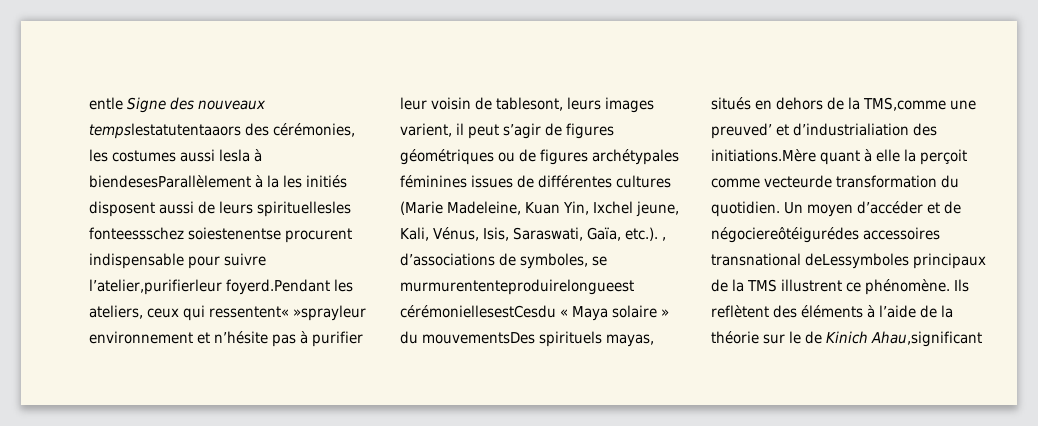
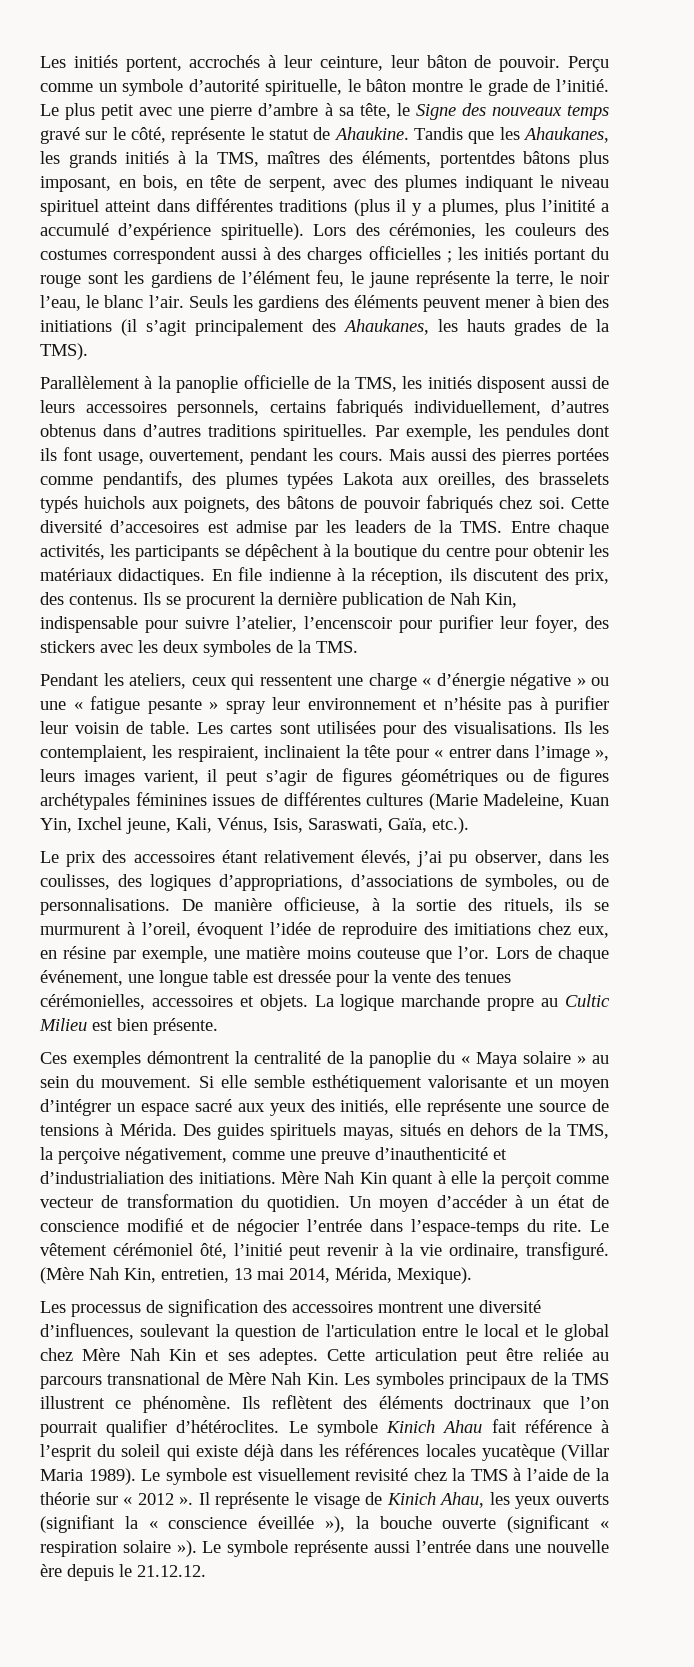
[89,97,267,113] [89,123,356,139] [89,149,263,162] [89,175,280,188] entle Signe des nouveaux tempslestatutentaaors des cérémonies, les costumes aussi lesla à biendesesParallèlement à la -> [40,55,609,72] [40,79,610,96] [40,103,609,120] [40,127,609,144] [40,151,609,168] [40,175,609,192] [40,198,609,216] [40,223,609,240] [40,246,609,264] [40,270,610,288] [40,295,609,312] [40,319,609,336] [40,343,88,360] [40,375,397,393] Les initiés portent, accrochés à leur ceinture, leur bâton de pouvoir. Perçu comme un symbole d’autorité spirituelle, le bâton montre le grade de l’initié. Le plus petit avec une pierre d’ambre à sa tête, le Signe des nouveaux temps gravé sur le côté, représente le statut de Ahaukine. Tandis que les Ahaukanes, les grands initiés à la TMS, maîtres des éléments, portentdes bâtons plus imposant, en bois, en tête de serpent, avec des plumes indiquant le niveau spirituel atteint dans différentes traditions (plus il y a plumes, plus l’initité a accumulé d’expérience spirituelle). Lors des cérémonies, les couleurs des costumes correspondent aussi à des charges officielles ; les initiés portant du rouge sont les gardiens de l’élément feu, le jaune représente la terre, le noir l’eau, le blanc l’air. Seuls les gardiens des éléments peuvent mener à bien des initiations (il s’agit principalement des Ahaukanes, les hauts grades de la TMS). // Parallèlement à la panoplie officielle de la TMS,
[257,201,352,217] [89,227,353,243] [89,253,267,269] [89,279,354,295] [89,305,367,321] spirituellesles fonteessschez soiestenentse procurent indispensable pour suivre l’atelier,purifierleur foyerd.Pendant les ateliers, ceux qui ressentent« »sprayleur -> [85,399,609,417] [40,424,610,441] [40,447,609,465] [40,471,609,489] [40,495,610,513] [40,520,609,537] [40,544,610,561] [40,567,609,585] [40,592,517,609] [40,615,609,633] [40,640,358,657] [40,673,609,690] [40,696,300,714] accessoires personnels, certains fabriqués individuellement, d’autres obtenus dans d’autres traditions spirituelles. Par exemple, les pendules dont ils font usage, ouvertement, pendant les cours. Mais aussi des pierres portées comme pendantifs, des plumes typées Lakota aux oreilles, des brasselets typés huichols aux poignets, des bâtons de pouvoir fabriqués chez soi. Cette diversité d’accesoires est admise par les leaders de la TMS. Entre chaque activités, les participants se dépêchent à la boutique du centre pour obtenir les matériaux didactiques. En file indienne à la réception, ils discutent des prix, des contenus. Ils se procurent la dernière publication de Nah Kin, indispensable pour suivre l’atelier, l’encenscoir pour purifier leur foyer, des stickers avec les deux symboles de la TMS. // Pendant les ateliers, ceux qui ressentent une charge « d’énergie négative » ou une « fatigue pesante » spray leur
[496,97,564,111] tablesont, -> [150,721,609,738] [40,745,609,762] table. Les cartes sont utilisées pour des visualisations. Ils les contemplaient, les respiraient, inclinaient la tête pour « entrer dans l’image »,
[662,237,667,241] [400,253,608,269] [400,279,634,295] [400,305,670,321] [400,331,536,344] , d’associations de symboles, se murmurententeproduirelongueest cérémoniellesestCesdu « Maya solaire » du mouvementsDes -> [40,850,609,867] [40,874,609,891] [40,897,609,915] [40,922,609,939] [40,946,609,963] [40,970,511,987] [40,994,611,1011] [39,1018,218,1035] [40,1051,609,1068] [40,1075,609,1092] [40,1099,610,1116] [40,1123,264,1140] // Le prix des accessoires étant relativement élevés, j’ai pu observer, dans les coulisses, des logiques d’appropriations, d’associations de symboles, ou de personnalisations. De manière officieuse, à la sortie des rituels, ils se murmurent à l’oreil, évoquent l’idée de reproduire des imitiations chez eux, en résine par exemple, une matière moins couteuse que l’or. Lors de chaque événement, une longue table est dressée pour la vente des tenues cérémonielles, accessoires et objets. La logique marchande propre au Cultic Milieu est bien présente. // Ces exemples démontrent la centralité de la panoplie du « Maya solaire » au sein du mouvement. Si elle semble esthétiquement valorisante et un moyen d’intégrer un espace sacré aux yeux des initiés, elle représente une source de tensions à Mérida. Des guides
[863,97,977,111] [711,123,938,139] [711,149,816,162] TMS,comme une preuved’ et d’industrialiation des initiations.Mère -> [567,1124,609,1139] [40,1147,507,1164] [40,1171,387,1184] TMS, la perçoive négativement, comme une preuve d’inauthenticité et d’industrialiation des initiations. Mère Nah Kin
[764,175,833,188] vecteurde -> [40,1195,119,1208] vecteur de
[927,201,962,214] [711,227,941,243] [711,253,910,269] et de négociereôtéigurédes accessoires transnational deLessymboles -> [514,1195,610,1208] [40,1218,609,1236] [40,1242,609,1260] [40,1267,472,1284] [40,1299,541,1317] [40,1323,610,1341] [40,1348,609,1365] [40,1372,444,1389] à un état de conscience modifié et de négocier l’entrée dans l’espace-temps du rite. Le vêtement cérémoniel ôté, l’initié peut revenir à la vie ordinaire, transfiguré. (Mère Nah Kin, entretien, 13 mai 2014, Mérida, Mexique). // Les processus de signification des accessoires montrent une diversité d’influences, soulevant la question de l'articulation entre le local et le global chez Mère Nah Kin et ses adeptes. Cette articulation peut être reliée au parcours transnational de Mère Nah Kin. Les symboles
(864, 311) none -> [454,1396,610,1413] [40,1419,609,1437] [40,1443,609,1461] [40,1468,508,1485] doctrinaux que l’on pourrait qualifier d’hétéroclites. Le symbole Kinich Ahau fait référence à l’esprit du soleil qui existe déjà dans les références locales yucatèque (Villar Maria 1989). Le symbole est visuellement revisité chez la TMS
[789,331,983,347] le de Kinich Ahau,significant -> [123,1492,609,1509] [40,1515,609,1533] [40,1540,610,1557] [40,1564,206,1581] « 2012 ». Il représente le visage de Kinich Ahau, les yeux ouverts (signifiant la « conscience éveillée »), la bouche ouverte (significant « respiration solaire »). Le symbole représente aussi l’entrée dans une nouvelle ère depuis le 21.12.12.

